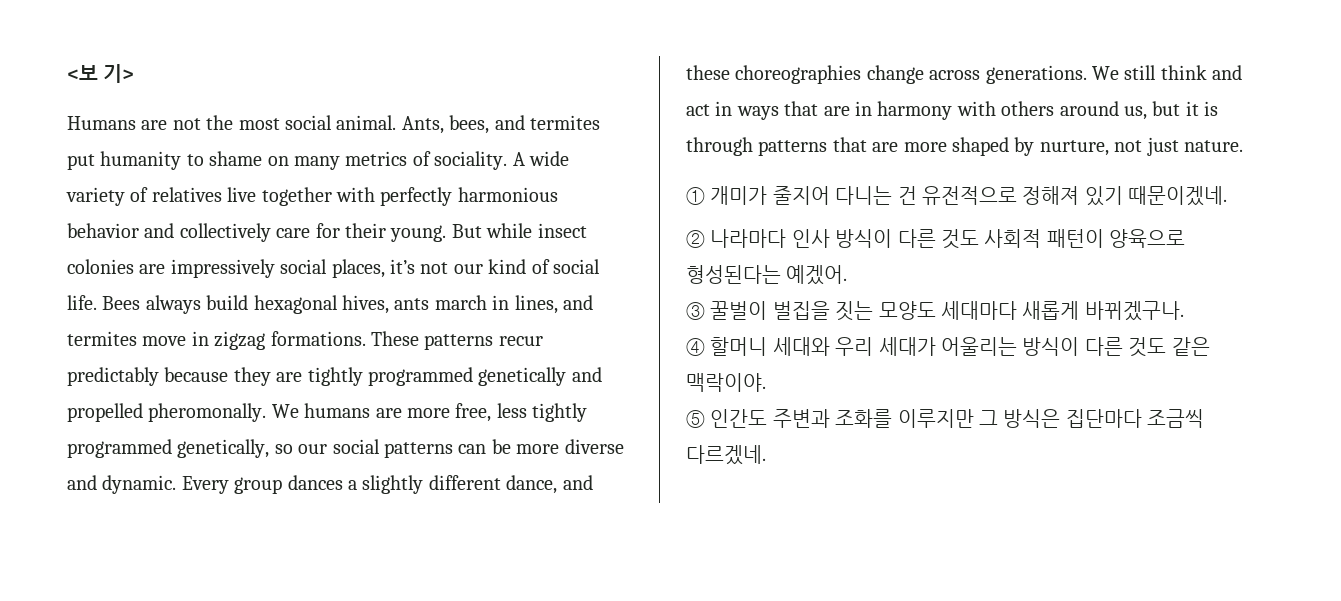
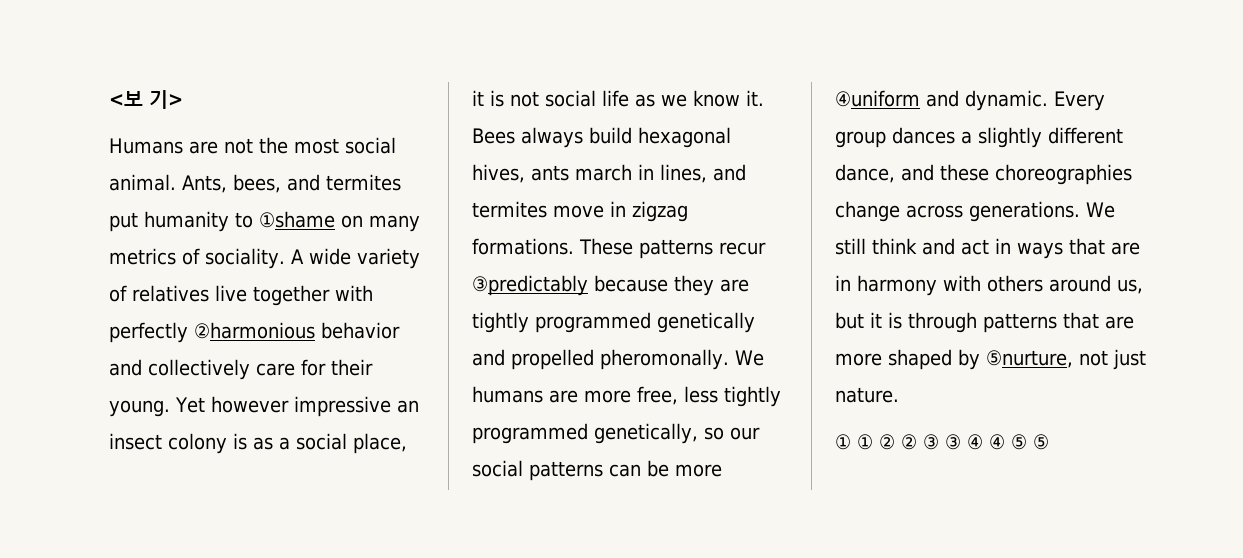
[209,151,263,166] shame -> [259,211,335,228] ①shame
[457,187,558,202] harmonious -> [194,322,315,339] ②harmonious
[451,223,587,238] [67,259,600,278] [67,295,97,310] But while insect colonies are impressively social places, it’s not our kind of social life. -> [175,396,419,417] [109,433,407,454] [472,90,764,107] Yet however impressive an insect colony is as a social place, it is not social life as we know it.
[67,367,159,386] predictably -> [472,275,588,296] ③predictably
[564,439,624,454] diverse -> [835,90,920,107] ④uniform
[1039,140,1109,156] nurture, -> [986,350,1073,368] ⑤nurture,
[710,186,1228,206] [686,229,1186,249] [686,265,848,285] [686,301,1184,321] [686,337,1210,357] [686,373,766,392] [686,409,1205,428] [686,445,766,465] 개미가 줄지어 다니는 건 유전적으로 정해져 있기 때문이겠네. // ② 나라마다 인사 방식이 다른 것도 사회적 패턴이 양육으로 형성된다는 예겠어. // ③ 꿀벌이 벌집을 짓는 모양도 세대마다 새롭게 바뀌겠구나. // ④ 할머니 세대와 우리 세대가 어울리는 방식이 다른 것도 같은 맥락이야. // ⑤ 인간도 주변과 조화를 이루지만 그 방식은 집단마다 조금씩 다르겠네. -> [857,434,1049,450] ① ② ② ③ ③ ④ ④ ⑤ ⑤

